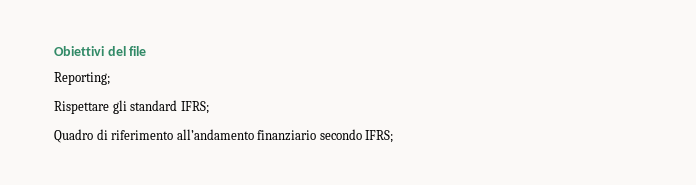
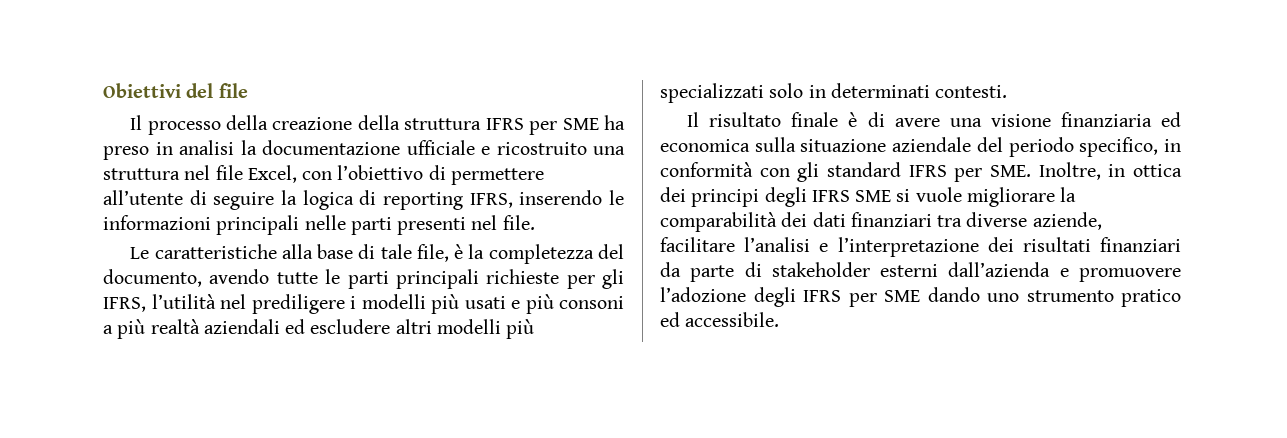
[54,72,110,85] [54,100,209,114] [54,129,394,143] Reporting; // Rispettare gli standard IFRS; // Quadro di riferimento all’andamento finanziario secondo IFRS; -> [130,115,626,135] [103,140,625,160] [103,165,544,185] [103,190,624,210] [103,215,535,235] [130,244,624,264] [103,269,624,289] [103,294,624,314] [103,319,535,339] [660,83,1008,103] [687,112,1181,127] [660,137,1181,157] [660,162,1182,182] [660,187,1077,207] [660,212,1102,232] [660,237,1181,257] [660,262,1181,282] [660,287,1181,307] [660,312,780,327] Il processo della creazione della struttura IFRS per SME ha preso in analisi la documentazione ufficiale e ricostruito una struttura nel file Excel, con l’obiettivo di permettere all’utente di seguire la logica di reporting IFRS, inserendo le informazioni principali nelle parti presenti nel file. // Le caratteristiche alla base di tale file, è la completezza del documento, avendo tutte le parti principali richieste per gli IFRS, l’utilità nel prediligere i modelli più usati e più consoni a più realtà aziendali ed escludere altri modelli più specializzati solo in determinati contesti. // Il risultato finale è di avere una visione finanziaria ed economica sulla situazione aziendale del periodo specifico, in conformità con gli standard IFRS per SME. Inoltre, in ottica dei principi degli IFRS SME si vuole migliorare la comparabilità dei dati finanziari tra diverse aziende, facilitare l’analisi e l’interpretazione dei risultati finanziari da parte di stakeholder esterni dall’azienda e promuovere l’adozione degli IFRS per SME dando uno strumento pratico ed accessibile.

